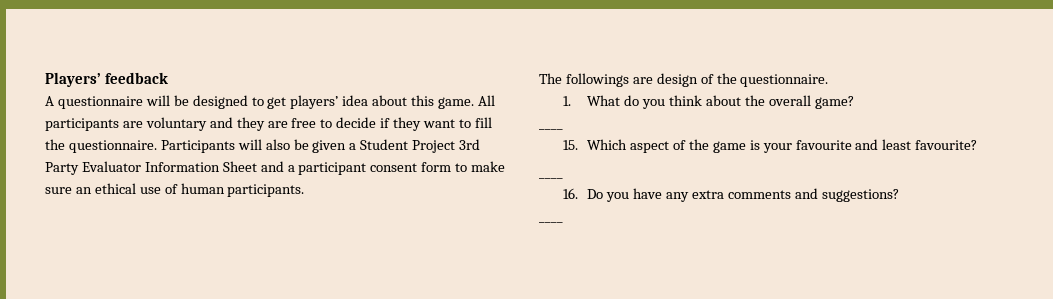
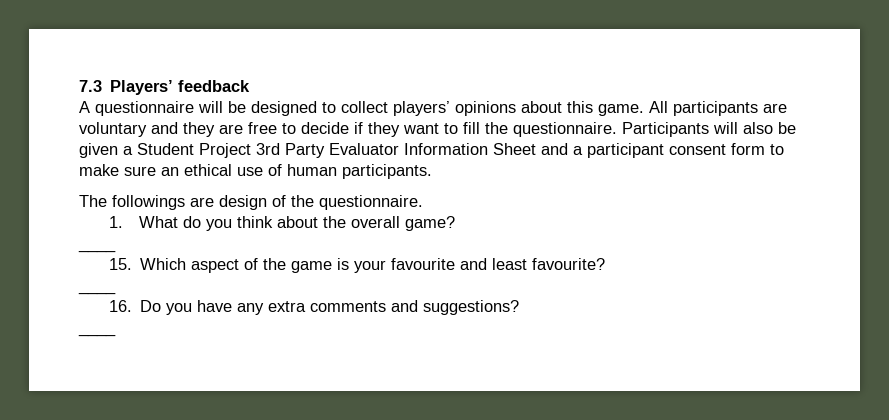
(45, 79) none -> [79,80,102,92] 7.3
[267,95,369,109] get players’ idea -> [341,101,516,116] collect players’ opinions

